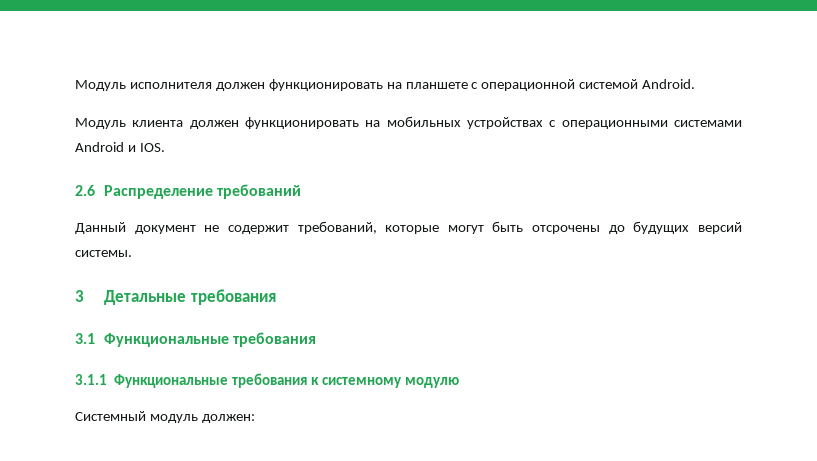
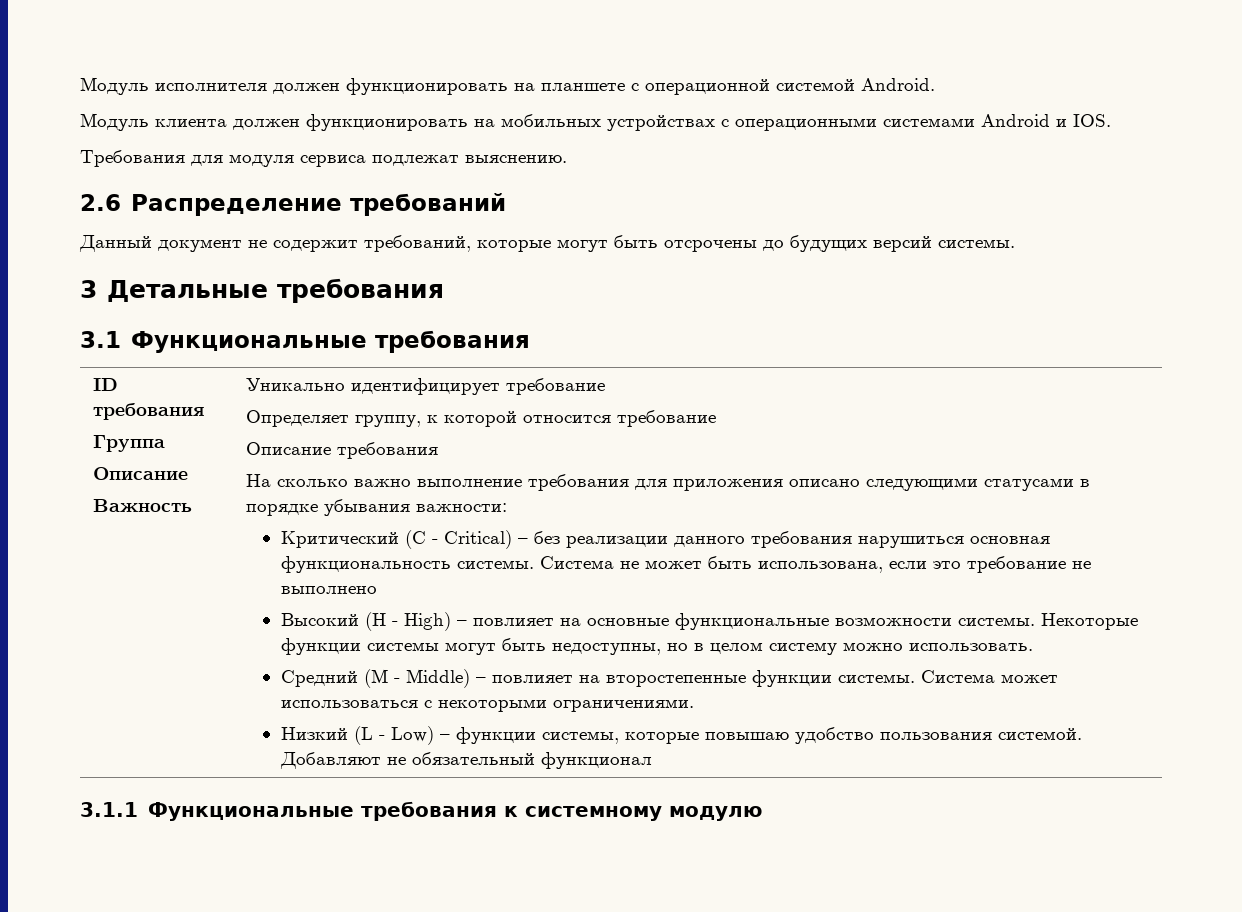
(165, 147) none -> [80,150,567,167] // Требования для модуля сервиса подлежат выяснению.
(317, 339) none -> [93,378,119,391] [93,403,206,420] [93,435,166,452] [93,467,189,480] [93,499,193,512] [246,378,606,395] [246,410,717,427] [246,442,439,459] [246,474,1091,491] [246,499,508,516] [280,530,1050,549] [280,556,1091,573] [280,586,377,594] [280,612,1138,631] [280,638,1033,655] [280,669,1058,688] [280,699,694,712] [280,726,1082,745] [279,752,652,769] // ID требования // Группа // Описание // Важность | Уникально идентифицирует требование // Определяет группу, к которой относится требование // Описание требования // На сколько важно выполнение требования для приложения описано следующими статусами в порядке убывания важности: // Критический (С - Critical) – без реализации данного требования нарушиться основная функциональность системы. Система не может быть использована, если это требование не выполнено // Высокий (H - High) – повлияет на основные функциональные возможности системы. Некоторые функции системы могут быть недоступны, но в целом систему можно использовать. // Средний (M - Middle) – повлияет на второстепенные функции системы. Система может использоваться с некоторыми ограничениями. // Низкий (L - Low) – функции системы, которые повышаю удобство пользования системой. Добавляют не обязательный функционал
[75,411,255,423] // Системный модуль должен: -> (762, 813) none

